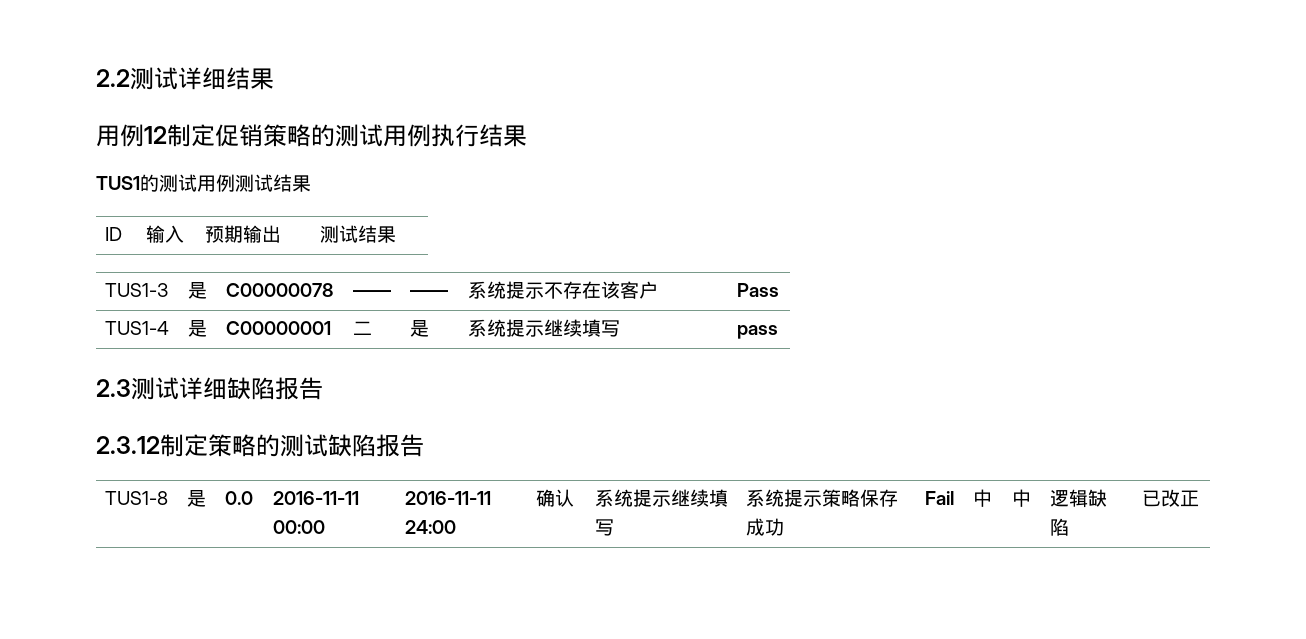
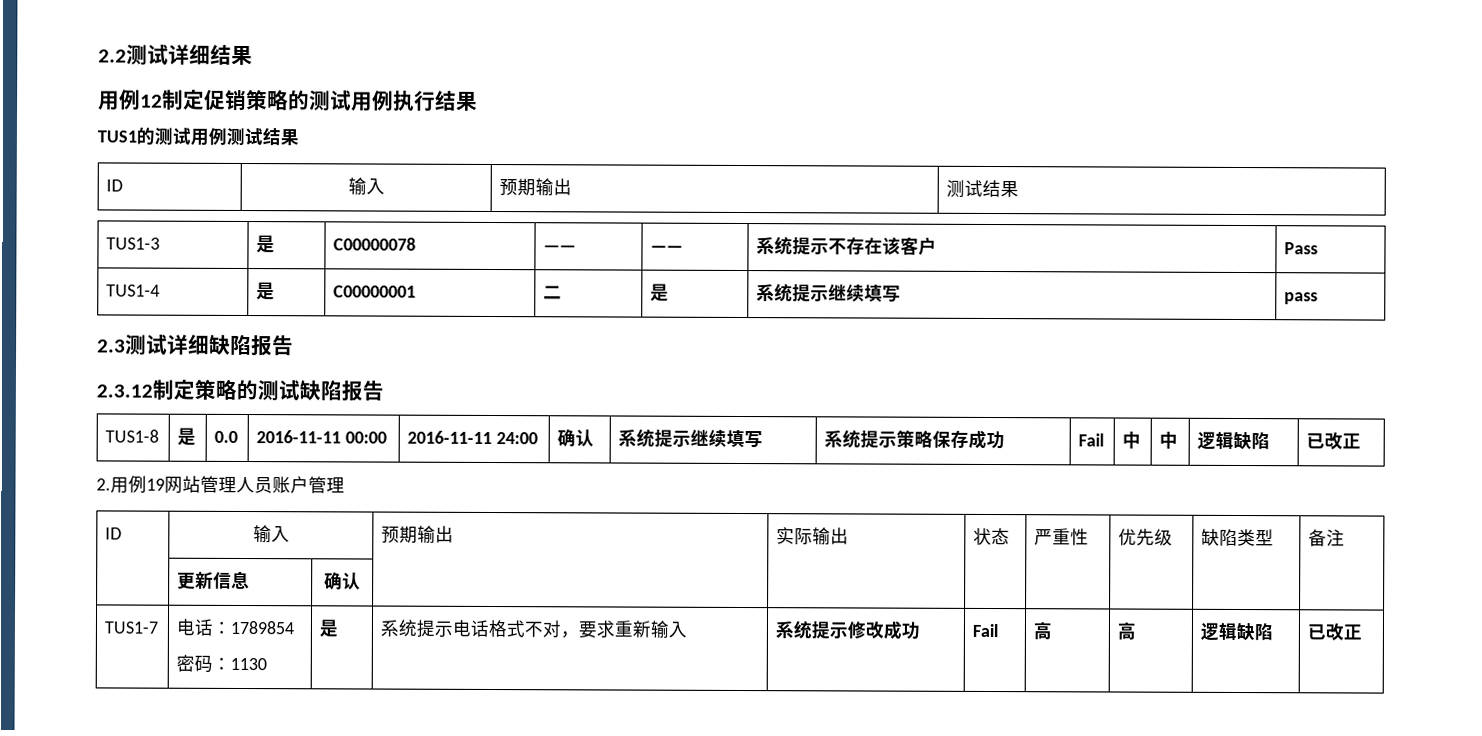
(1200, 498) none -> [96,475,345,494] [105,527,123,540] [252,525,290,544] [381,525,455,544] [776,527,850,546] [973,527,1011,546] [1034,528,1090,546] [1118,528,1174,546] [1201,528,1275,547] [1308,529,1346,547] [177,570,251,590] [324,572,361,591] [104,621,159,634] [176,618,295,636] [176,654,268,673] [319,619,339,638] [380,619,688,639] [775,620,921,640] [972,623,999,638] [1033,621,1053,640] [1117,621,1137,640] [1200,622,1274,642] [1307,622,1363,641] // 2.用例19网站管理人员账户管理 // ID | 输入 | 预期输出 | 实际输出 | 状态 | 严重性 | 优先级 | 缺陷类型 | 备注 // | 更新信息 | 确认 | | | | | | | // TUS1-7 | 电话：1789854 // 密码：1130 | 是 | 系统提示电话格式不对，要求重新输入 | 系统提示修改成功 | Fail | 高 | 高 | 逻辑缺陷 | 已改正

